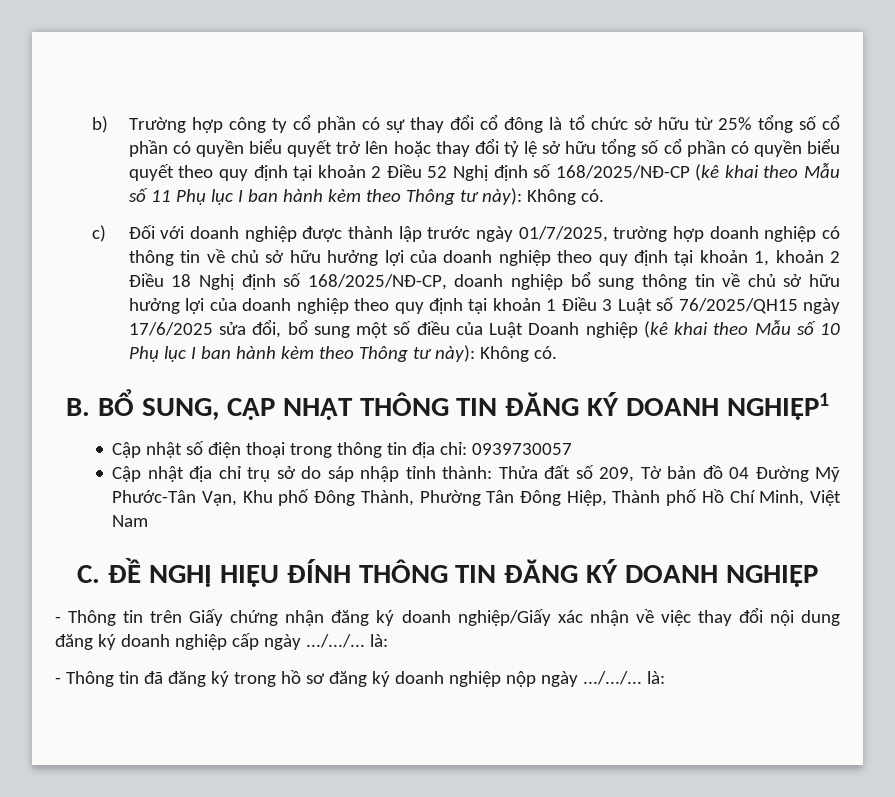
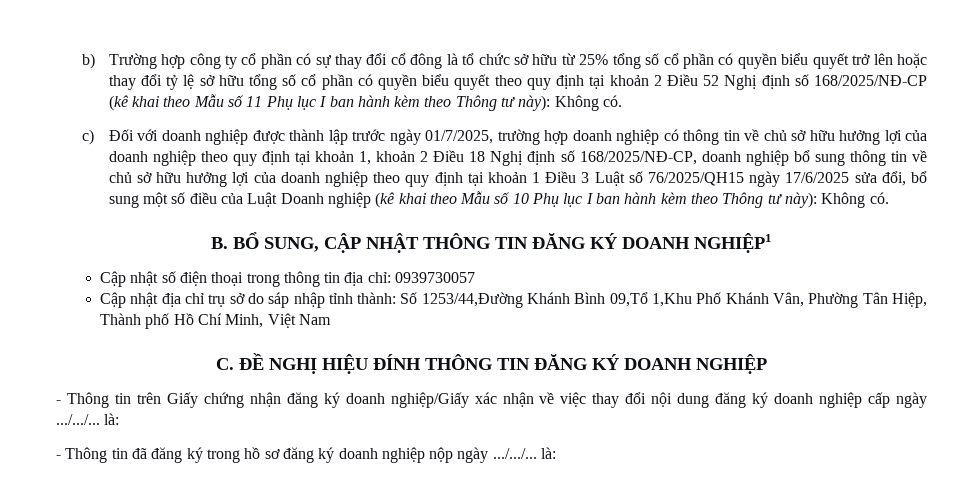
[498,465,840,482] [112,489,414,506] Thửa đất số 209, Tờ bản đồ 04 Đường Mỹ Phước-Tân Vạn, Khu phố Đông Thành, -> [400,292,805,308] Số 1253/44,Đường Khánh Bình 09,Tổ 1,Khu Phố Khánh Vân,
[519,490,561,506] Đông -> (888, 298) none

